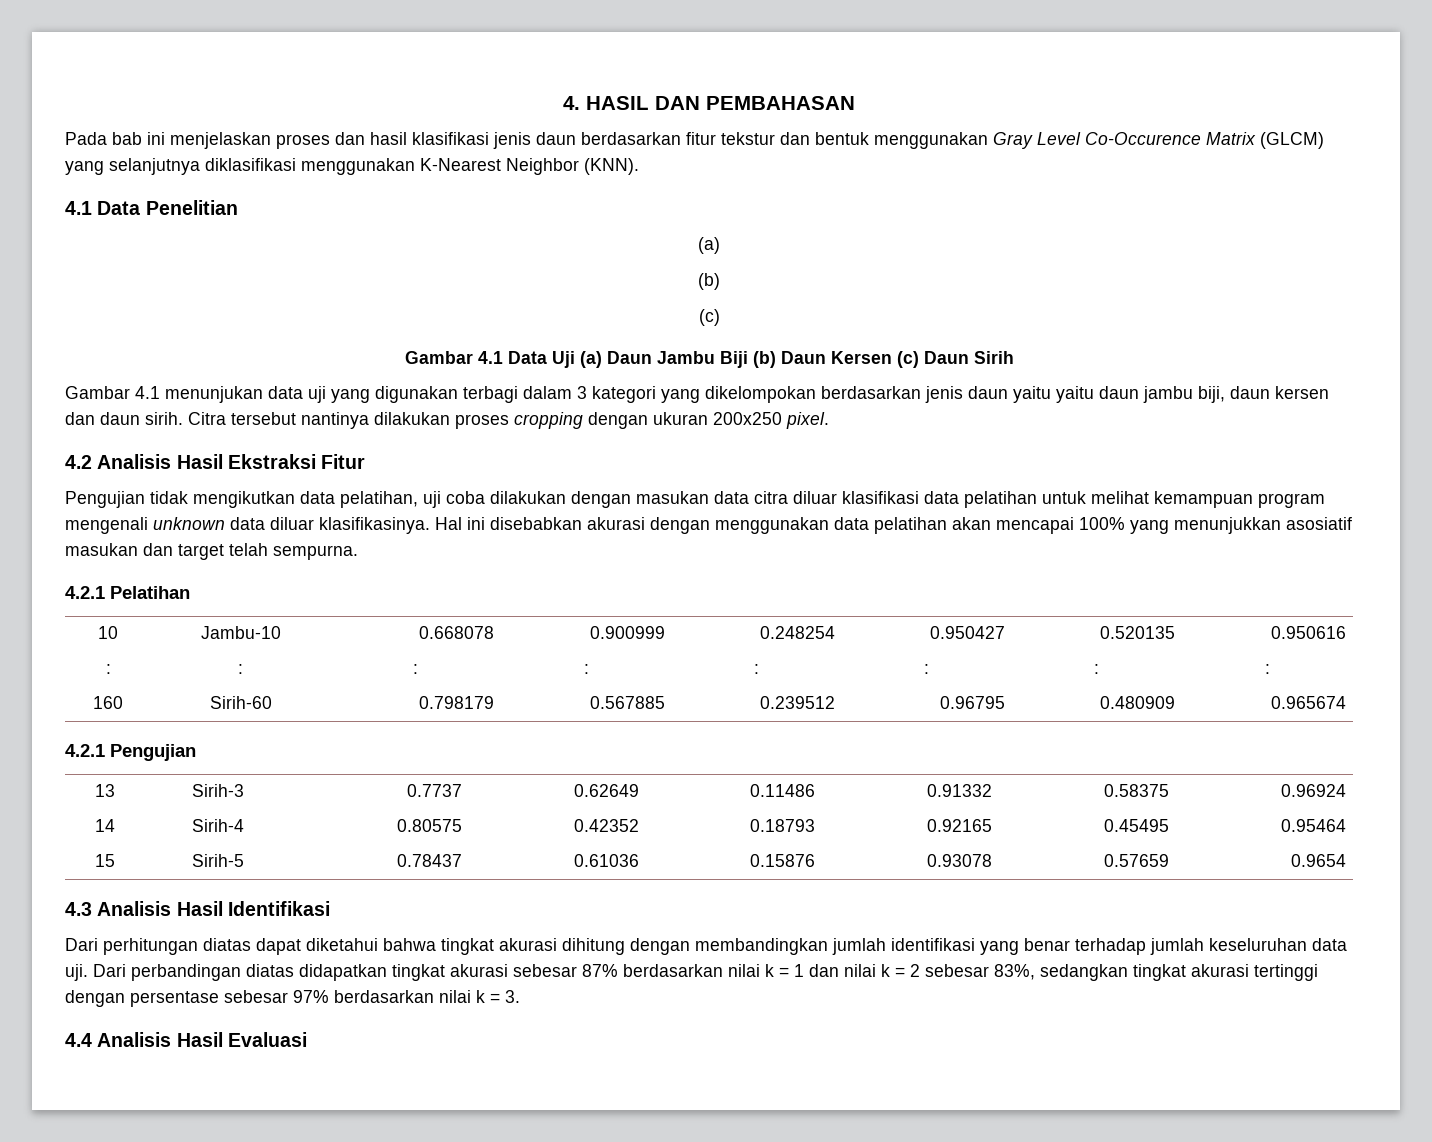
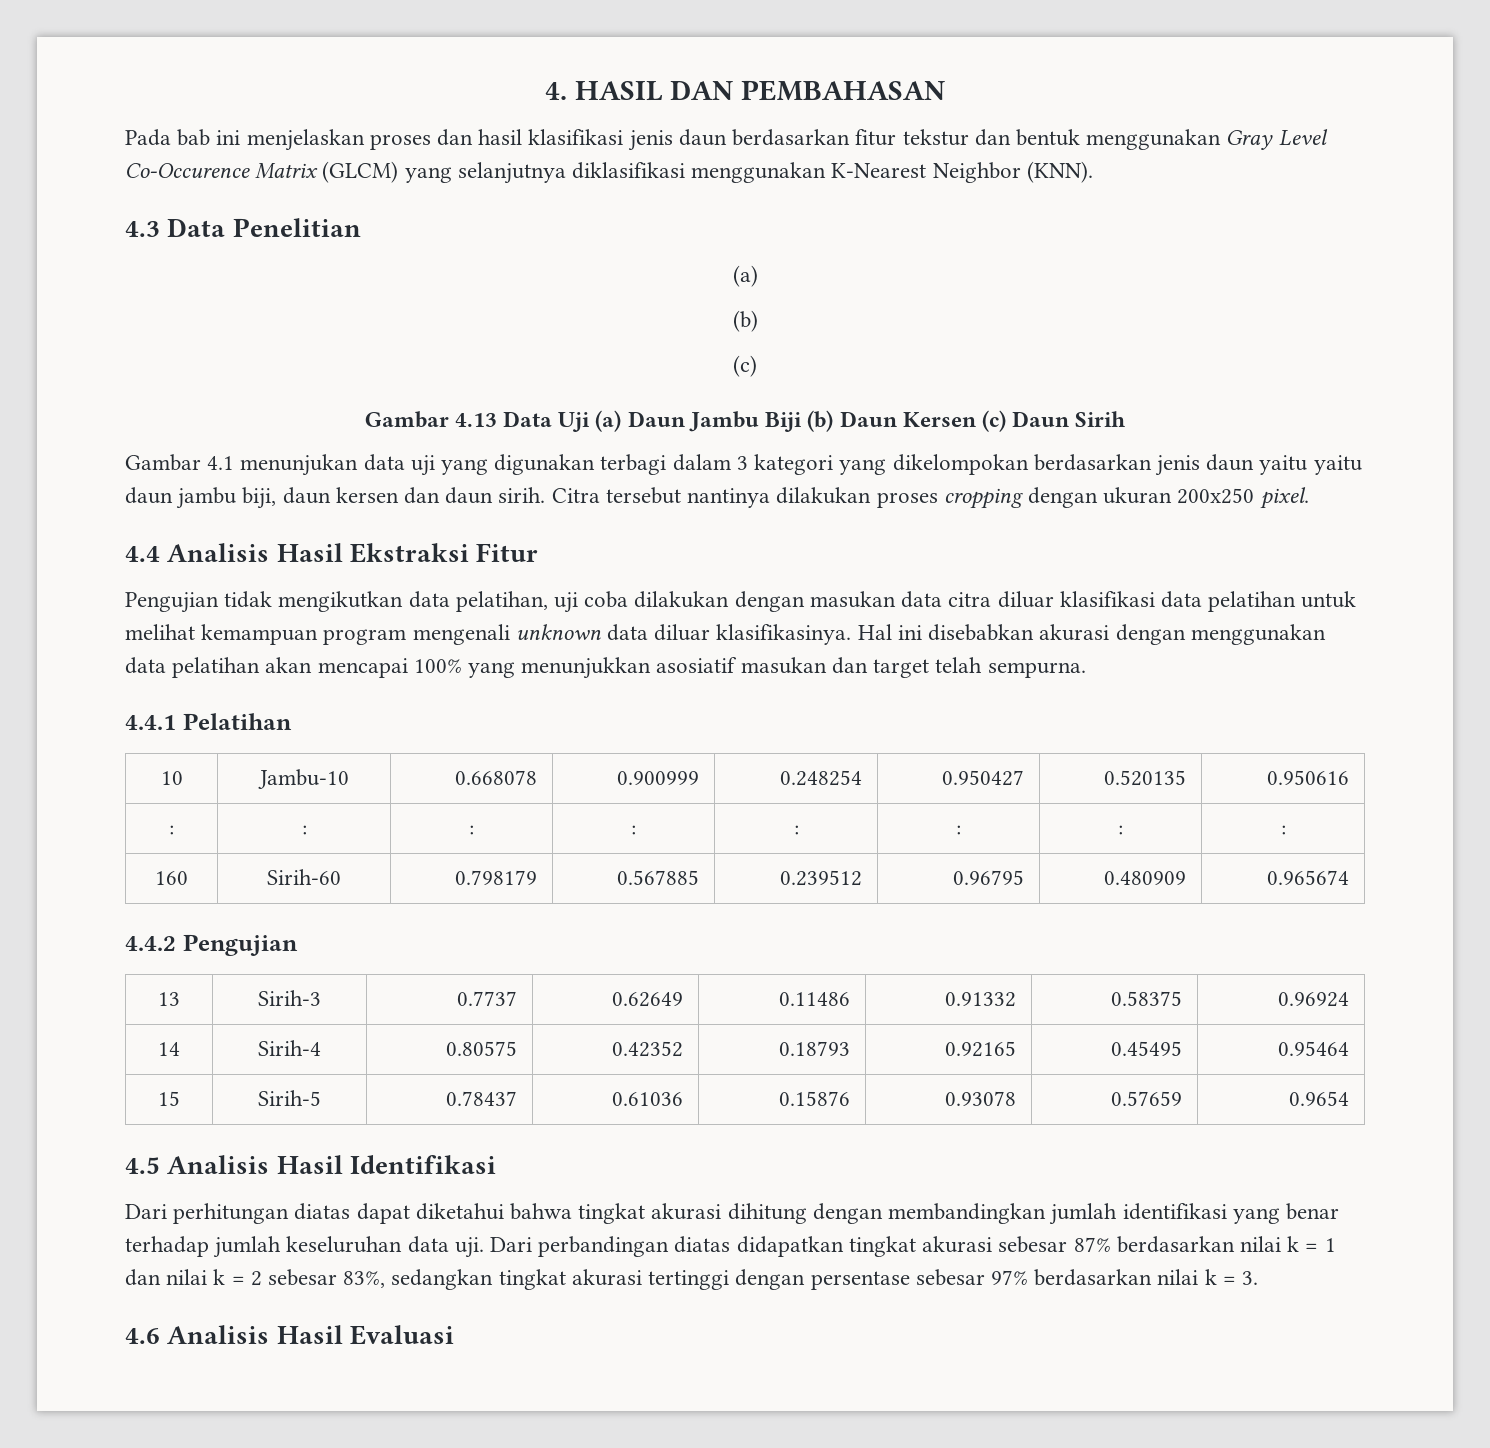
[65,201,92,215] 4.1 -> [125,221,160,237] 4.3
[477,351,503,364] 4.1 -> [454,413,497,427] 4.13
[65,455,92,469] 4.2 -> [125,546,160,562] 4.4
[65,586,105,599] 4.2.1 -> [125,715,176,730] 4.4.1
[65,744,105,757] 4.2.1 -> [125,936,176,951] 4.4.2
[65,902,92,916] 4.3 -> [125,1157,160,1174] 4.5
[65,1033,92,1047] 4.4 -> [125,1328,160,1344] 4.6

